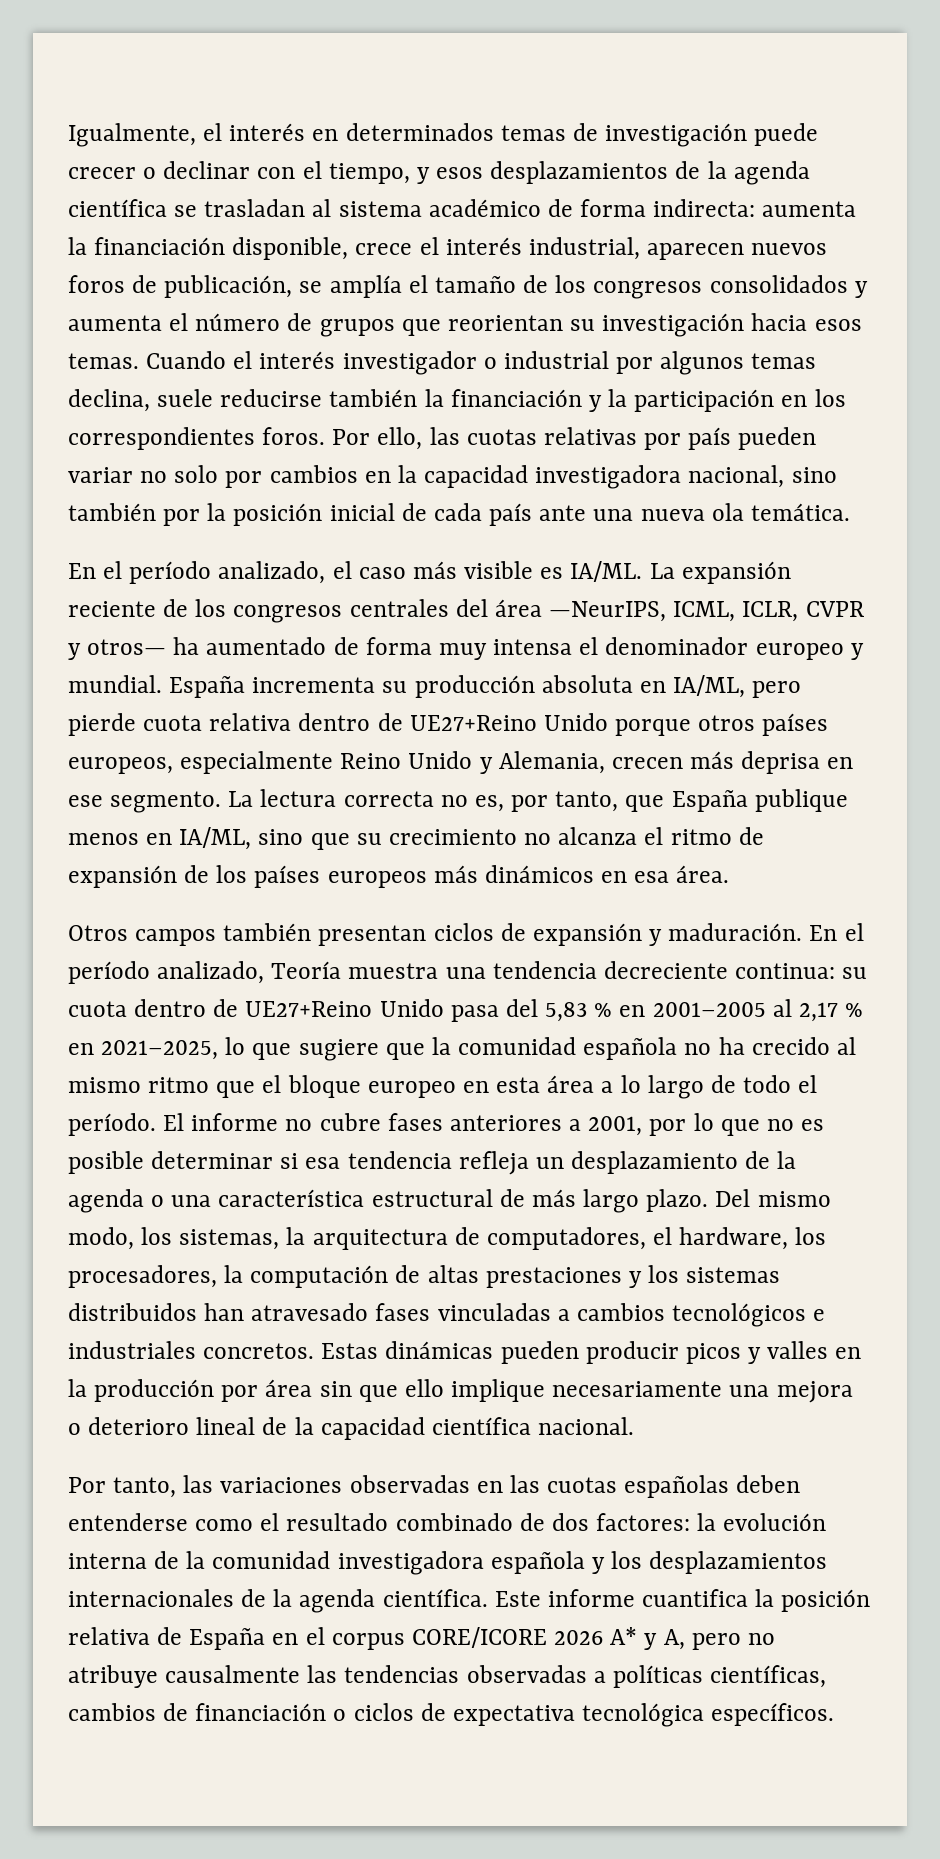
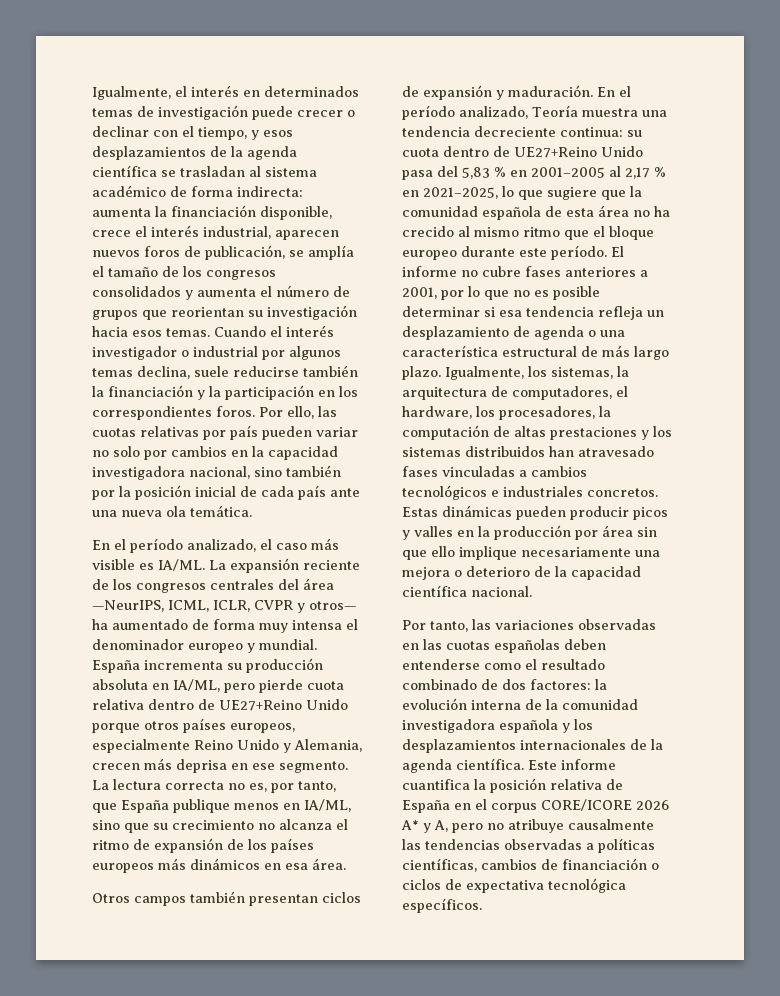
(678, 1048) none -> [545,205,629,217] de esta área
[462,1075,818,1099] en esta área a lo largo de todo el -> [461,246,547,257] durante este
[777,1151,797,1169] la -> (530, 331) none
[715,1189,831,1207] [68,1227,134,1250] Del mismo modo, -> [445,366,524,380] Igualmente,
[196,1417,256,1435] lineal -> (530, 571) none

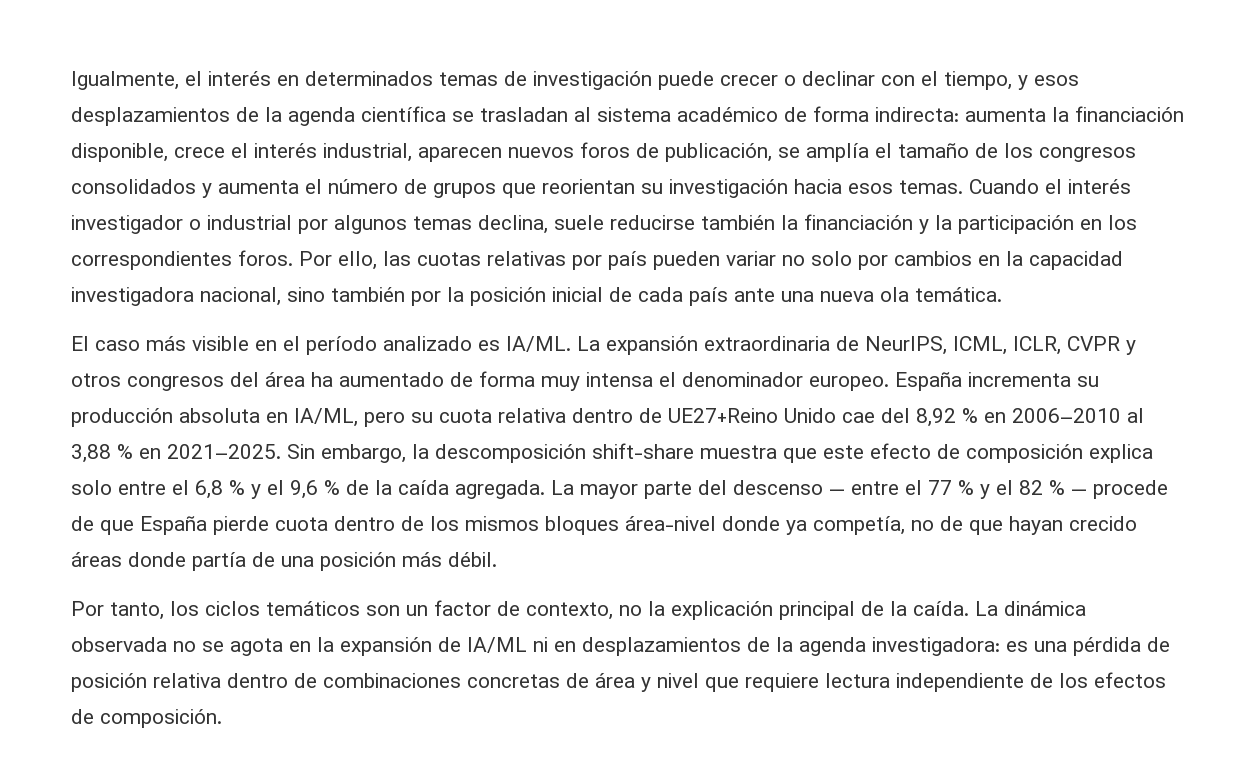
[92,538,339,553] [92,558,360,573] [92,578,334,593] [92,600,356,613] En el período analizado, el caso más visible es IA/ML. La expansión reciente de los congresos centrales del área —NeurIPS, ICML, ICLR, CVPR y otros— -> [71,336,1136,355] [71,372,305,391] El caso más visible en el período analizado es IA/ML. La expansión extraordinaria de NeurIPS, ICML, ICLR, CVPR y otros congresos del área
[188,639,317,653] europeo y mundial. -> [809,376,889,391] europeo.
[259,679,303,693] pierde -> [411,412,433,423] su
[92,718,295,733] [92,739,362,753] [92,758,348,773] [92,779,336,793] [92,799,351,813] [92,819,348,833] [92,838,314,853] [92,858,346,873] [92,891,361,906] [402,85,631,100] [402,105,667,120] [402,126,642,137] [402,146,643,158] [402,166,666,180] [402,186,642,200] [402,205,670,220] [402,226,654,240] [402,245,624,260] [402,266,648,277] [402,286,600,300] [402,306,664,320] [402,326,625,340] [402,345,669,360] [402,366,629,380] [402,386,628,400] [402,406,611,420] [402,425,672,440] [402,446,654,457] [402,466,587,477] [402,485,658,500] [402,505,668,520] [402,525,657,540] [402,546,660,560] [402,566,641,580] [402,585,532,597] [402,619,656,632] [402,639,606,653] [402,659,605,670] [402,679,607,690] [402,698,638,710] [402,719,593,733] [402,739,663,753] [402,758,616,773] [402,778,623,793] [402,799,669,813] [401,819,654,833] [402,838,655,853] [402,858,659,872] [402,878,626,893] [402,898,482,913] porque otros países europeos, especialmente Reino Unido y Alemania, crecen más deprisa en ese segmento. La lectura correcta no es, por tanto, que España publique menos en IA/ML, sino que su crecimiento no alcanza el ritmo de expansión de los países europeos más dinámicos en esa área. // Otros campos también presentan ciclos de expansión y maduración. En el período analizado, Teoría muestra una tendencia decreciente continua: su cuota dentro de UE27+Reino Unido pasa del 5,83 % en 2001–2005 al 2,17 % en 2021–2025, lo que sugiere que la comunidad española de esta área no ha crecido al mismo ritmo que el bloque europeo durante este período. El informe no cubre fases anteriores a 2001, por lo que no es posible determinar si esa tendencia refleja un desplazamiento de agenda o una característica estructural de más largo plazo. Igualmente, los sistemas, la arquitectura de computadores, el hardware, los procesadores, la computación de altas prestaciones y los sistemas distribuidos han atravesado fases vinculadas a cambios tecnológicos e industriales concretos. Estas dinámicas pueden producir picos y valles en la producción por área sin que ello implique necesariamente una mejora o deterioro de la capacidad científica nacional. // Por tanto, las variaciones observadas en las cuotas españolas deben entenderse como el resultado combinado de dos factores: la evolución interna de la comunidad investigadora española y los desplazamientos internacionales de la agenda científica. Este informe cuantifica la posición relativa de España en el corpus CORE/ICORE 2026 A* y A, pero no atribuye causalmente las tendencias observadas a políticas científicas, cambios de financiación o ciclos de expectativa tecnológica específicos. -> [842,408,1144,427] [71,443,1153,463] [71,480,1168,499] [71,516,1137,535] [71,552,497,571] [71,600,1086,620] [71,637,1170,656] [71,672,1166,692] [71,709,222,728] cae del 8,92 % en 2006–2010 al 3,88 % en 2021–2025. Sin embargo, la descomposición shift-share muestra que este efecto de composición explica solo entre el 6,8 % y el 9,6 % de la caída agregada. La mayor parte del descenso — entre el 77 % y el 82 % — procede de que España pierde cuota dentro de los mismos bloques área-nivel donde ya competía, no de que hayan crecido áreas donde partía de una posición más débil. // Por tanto, los ciclos temáticos son un factor de contexto, no la explicación principal de la caída. La dinámica observada no se agota en la expansión de IA/ML ni en desplazamientos de la agenda investigadora: es una pérdida de posición relativa dentro de combinaciones concretas de área y nivel que requiere lectura independiente de los efectos de composición.

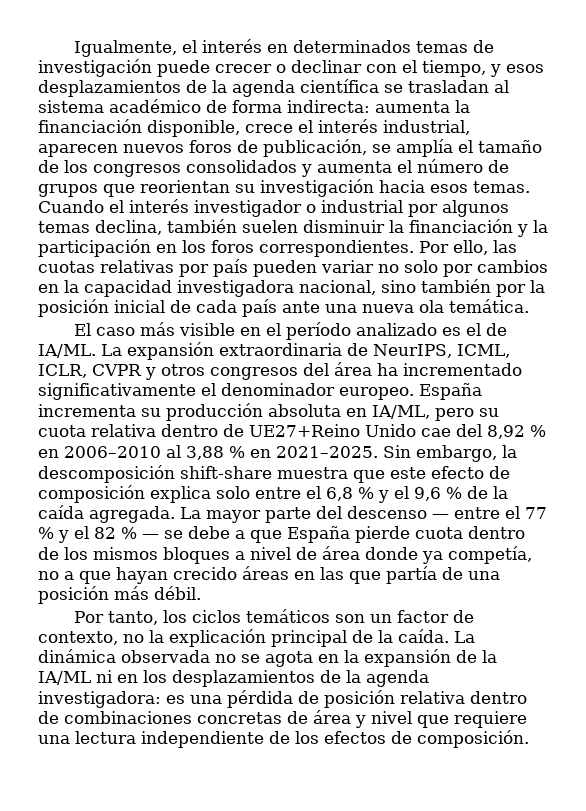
[554,215,775,230] suele reducirse también -> [167,219,385,233] también suelen disminuir
[71,250,293,270] correspondientes foros. -> [211,240,414,257] foros correspondientes.
(500, 345) none -> [465,323,507,336] el de
[339,371,653,391] aumentado de forma muy intensa -> [403,363,522,376] [38,383,196,400] incrementado significativamente
[1093,480,1168,499] [71,516,94,531] procede de -> [164,526,245,539] se debe a
[625,516,716,531] área-nivel -> [235,546,360,560] a nivel de área
[940,516,963,531] de -> [64,571,74,580] a
[128,552,186,567] donde -> [294,567,381,584] en las que
(461, 644) none -> [482,650,497,663] la
(576, 646) none -> [143,670,167,683] los
(819, 682) none -> [38,735,70,744] una

